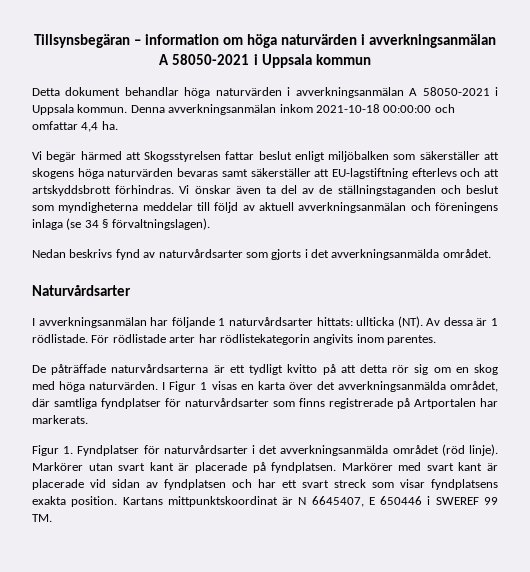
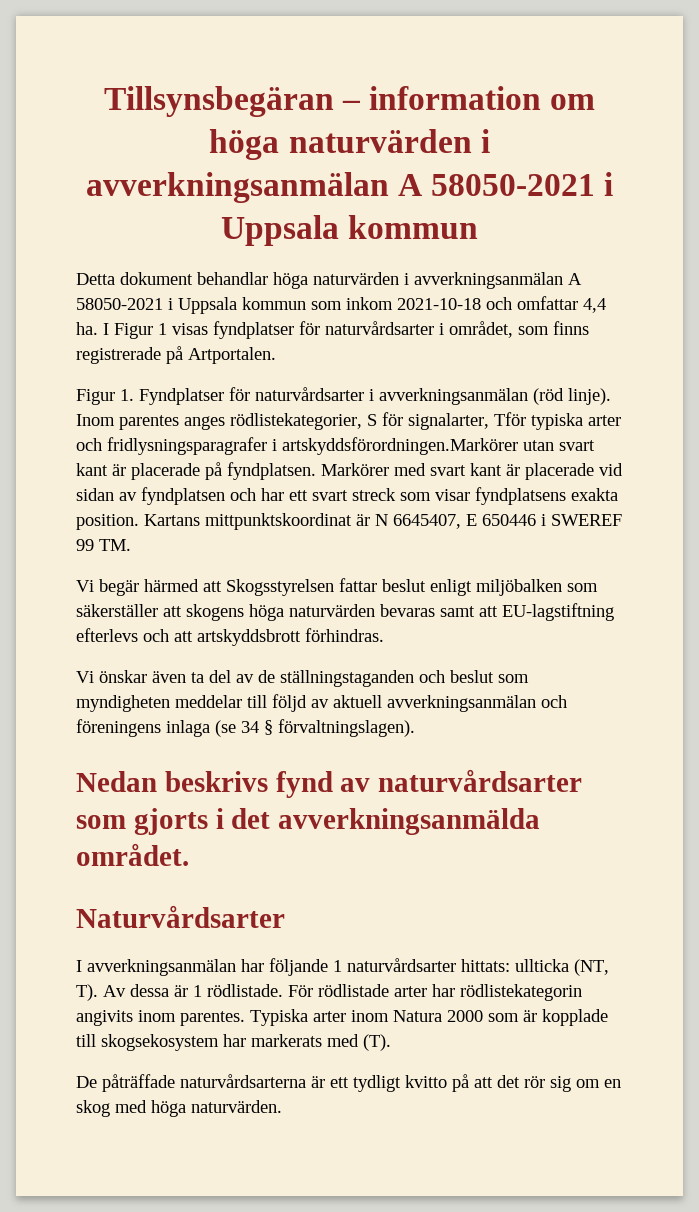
[77,104,277,115] kommun. Denna avverkningsanmälan -> [242,297,342,310] kommun som
[383,105,432,113] 00:00:00 -> (481, 304) none
[32,151,499,162] [32,168,499,179] [32,185,500,196] [32,202,498,213] [32,218,210,230] [32,249,491,260] [32,285,131,296] [32,316,498,328] [32,334,436,345] [32,364,499,375] [32,381,498,392] [32,398,97,409] // Vi begär härmed att Skogsstyrelsen fattar beslut enligt miljöbalken som säkerställer att skogens höga naturvärden bevaras samt säkerställer att EU-lagstiftning efterlevs och att artskyddsbrott förhindras. Vi önskar även ta del av de ställningstaganden och beslut som myndigheterna meddelar till följd av aktuell avverkningsanmälan och föreningens inlaga (se 34 § förvaltningslagen). // Nedan beskrivs fynd av naturvårdsarter som gjorts i det avverkningsanmälda området. // Naturvårdsarter // I avverkningsanmälan har följande 1 naturvårdsarter hittats: ullticka (NT). Av dessa är 1 rödlistade. För rödlistade arter har rödlistekategorin angivits inom parentes. // De påträffade naturvårdsarterna är ett tydligt kvitto på att detta rör sig om en skog med höga naturvärden. I Figur 1 visas en karta över det avverkningsanmälda området, där samtliga -> [103,323,208,339] I Figur 1 visas
(269, 402) none -> [439,321,513,338] i området,
[414,398,498,409] [32,415,88,424] Artportalen har markerats. -> [188,347,276,364] Artportalen.
[259,444,498,456] [32,462,83,471] det avverkningsanmälda området (röd linje). Markörer -> [379,388,611,405] [76,412,621,430] [76,437,518,455] avverkningsanmälan (röd linje). Inom parentes anges rödlistekategorier, S för signalarter, Tför typiska arter och fridlysningsparagrafer i artskyddsförordningen.Markörer
(52, 518) none -> [76,578,598,596] [76,603,614,621] [76,628,384,646] [76,670,529,687] [76,694,567,712] [76,719,415,737] [76,769,583,798] [76,808,541,835] [76,843,189,866] [76,905,285,928] [76,958,609,976] [76,984,582,1001] [76,1009,608,1026] [76,1034,391,1051] [76,1074,621,1092] [76,1100,282,1117] // Vi begär härmed att Skogsstyrelsen fattar beslut enligt miljöbalken som säkerställer att skogens höga naturvärden bevaras samt att EU-lagstiftning efterlevs och att artskyddsbrott förhindras. // Vi önskar även ta del av de ställningstaganden och beslut som myndigheten meddelar till följd av aktuell avverkningsanmälan och föreningens inlaga (se 34 § förvaltningslagen). // Nedan beskrivs fynd av naturvårdsarter som gjorts i det avverkningsanmälda området. // Naturvårdsarter // I avverkningsanmälan har följande 1 naturvårdsarter hittats: ullticka (NT, T). Av dessa är 1 rödlistade. För rödlistade arter har rödlistekategorin angivits inom parentes. Typiska arter inom Natura 2000 som är kopplade till skogsekosystem har markerats med (T). // De påträffade naturvårdsarterna är ett tydligt kvitto på att det rör sig om en skog med höga naturvärden.

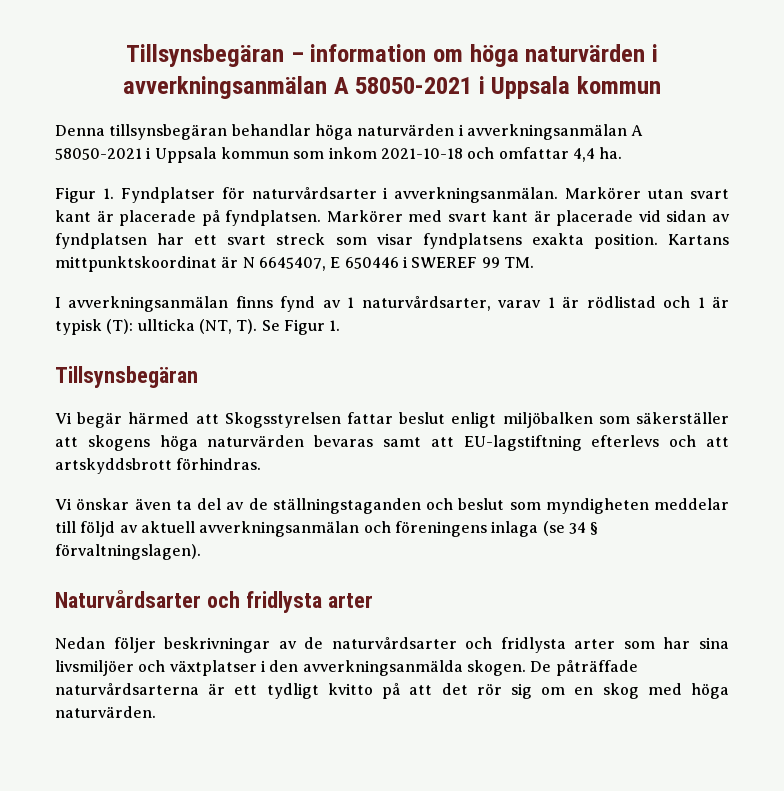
[76,272,193,285] Detta dokument -> [55,124,228,140] Denna tillsynsbegäran
[103,321,589,339] [76,346,276,364] I Figur 1 visas fyndplatser för naturvårdsarter i området, som finns registrerade på Artportalen. -> (623, 153) none
[379,388,611,405] [76,412,621,430] [76,437,518,455] avverkningsanmälan (röd linje). Inom parentes anges rödlistekategorier, S för signalarter, Tför typiska arter och fridlysningsparagrafer i artskyddsförordningen.Markörer -> [394,187,642,203] avverkningsanmälan. Markörer
[230,488,256,501] och -> (147, 241) none
(131, 545) none -> [55,296,729,312] [55,319,341,335] [55,366,198,388] // I avverkningsanmälan finns fynd av 1 naturvårdsarter, varav 1 är rödlistad och 1 är typisk (T): ullticka (NT, T). Se Figur 1. // Tillsynsbegäran
[76,769,583,798] [76,808,541,835] [76,843,189,866] [76,905,285,928] [76,958,609,976] [76,984,582,1001] [76,1009,608,1026] [76,1034,391,1051] Nedan beskrivs fynd av naturvårdsarter som gjorts i det avverkningsanmälda området. // Naturvårdsarter // I avverkningsanmälan har följande 1 naturvårdsarter hittats: ullticka (NT, T). Av dessa är 1 rödlistade. För rödlistade arter har rödlistekategorin angivits inom parentes. Typiska arter inom Natura 2000 som är kopplade till skogsekosystem har markerats med (T). // -> [55,590,373,613] [55,637,729,653] [55,660,526,676] Naturvårdsarter och fridlysta arter // Nedan följer beskrivningar av de naturvårdsarter och fridlysta arter som har sina livsmiljöer och växtplatser i den avverkningsanmälda skogen.

